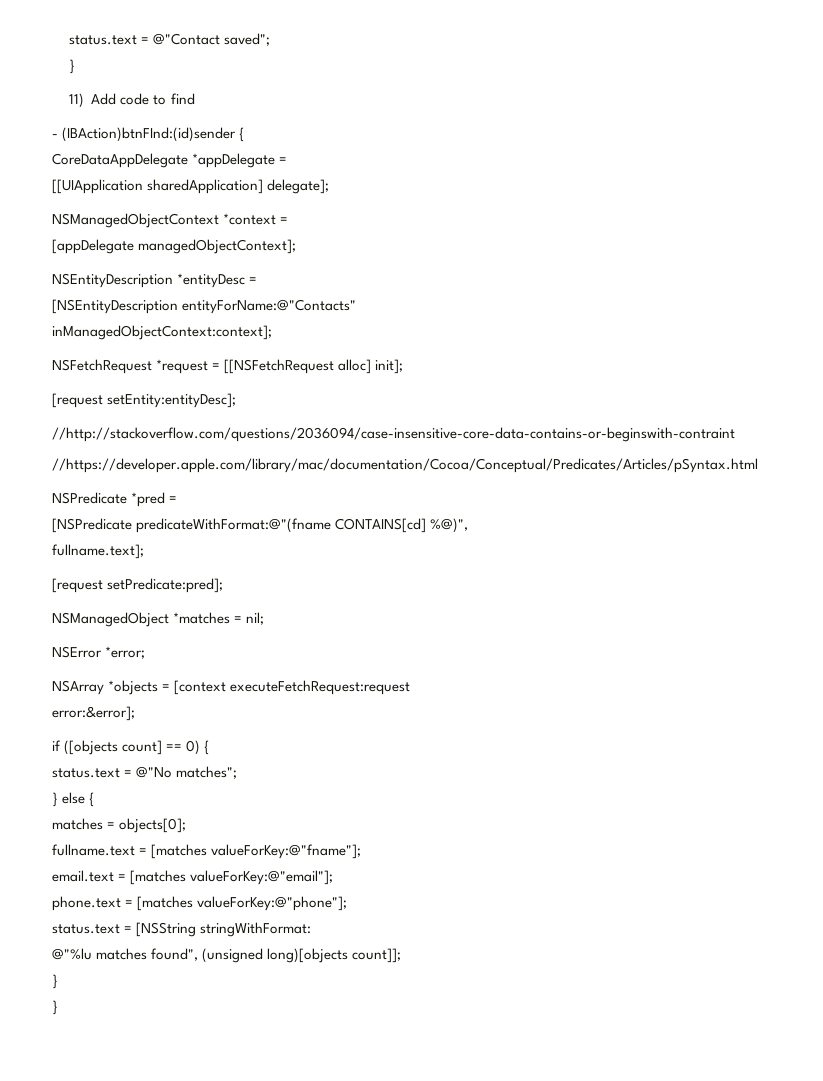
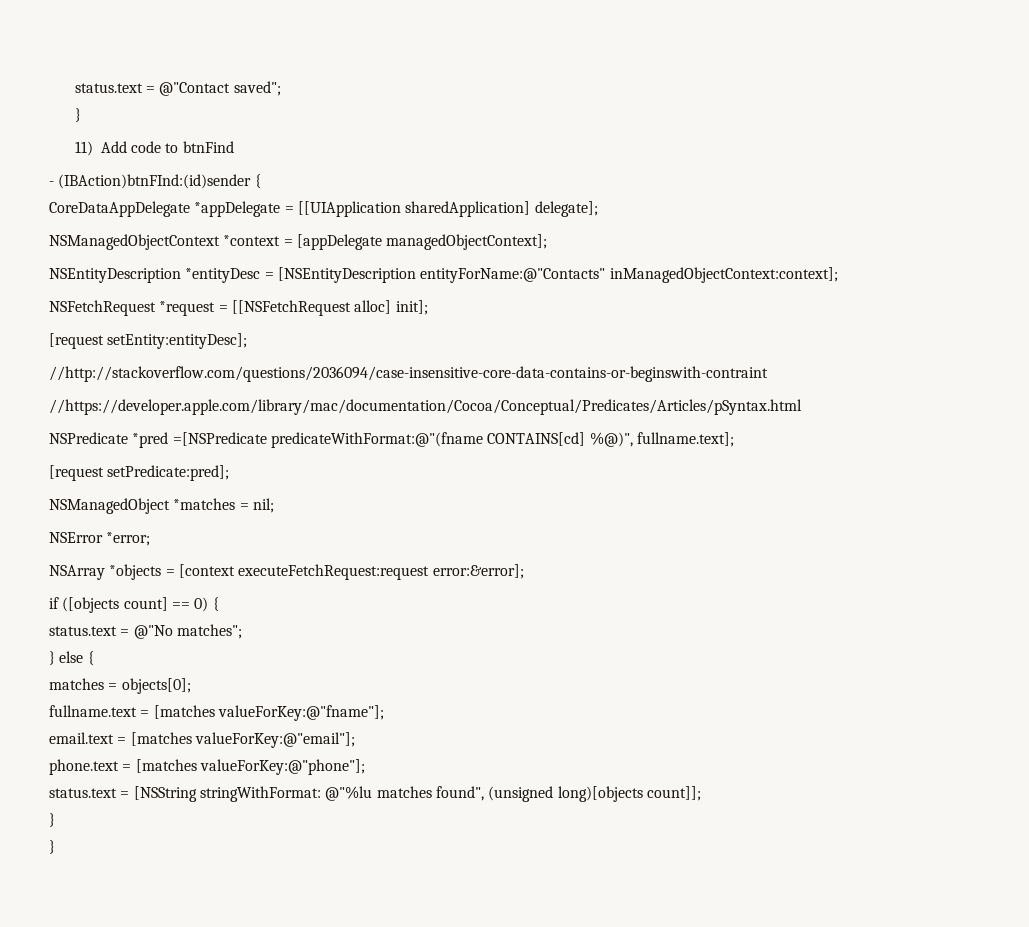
[170,93,195,105] find -> [182,141,234,153] btnFind
(288, 160) // -> (294, 209) none
(289, 220) // -> (293, 242) none
(258, 280) // -> (274, 275) none
(357, 306) // -> (606, 275) none
[169,496,178,503] [52,518,132,533] = // [NSPredicate -> [172,432,267,446] =[NSPredicate
(469, 525) // -> (633, 439) none
(411, 687) // -> (430, 572) none
(312, 929) // -> (321, 794) none

